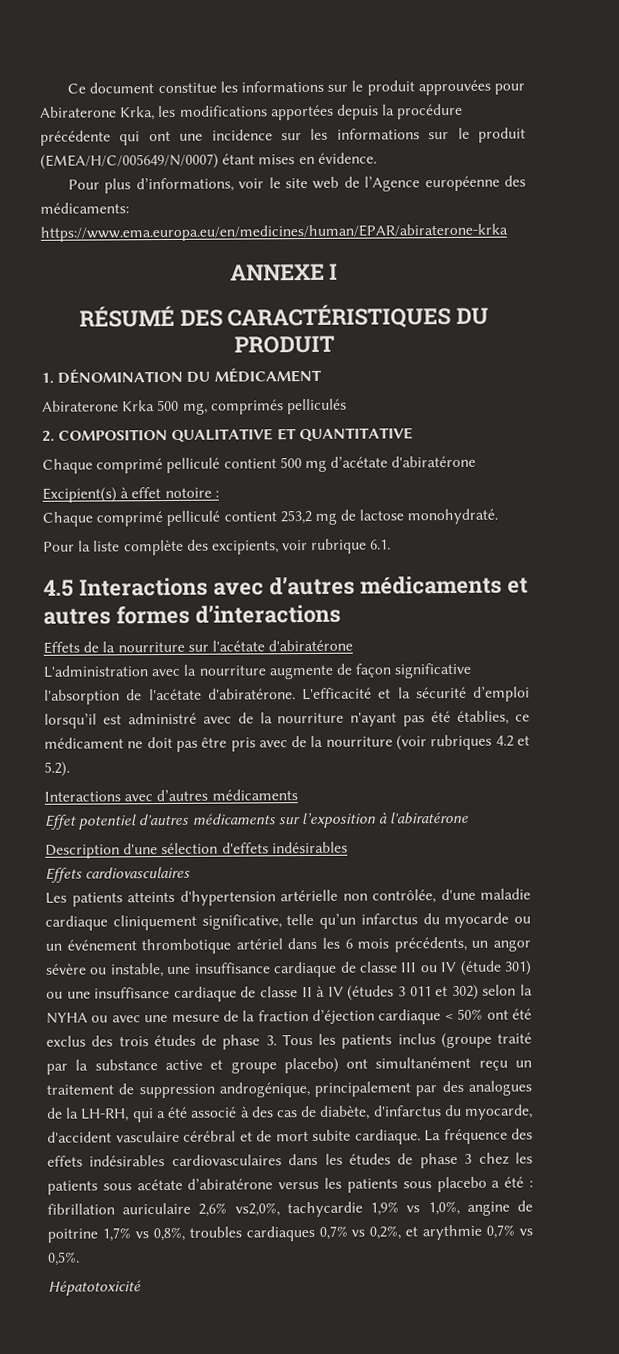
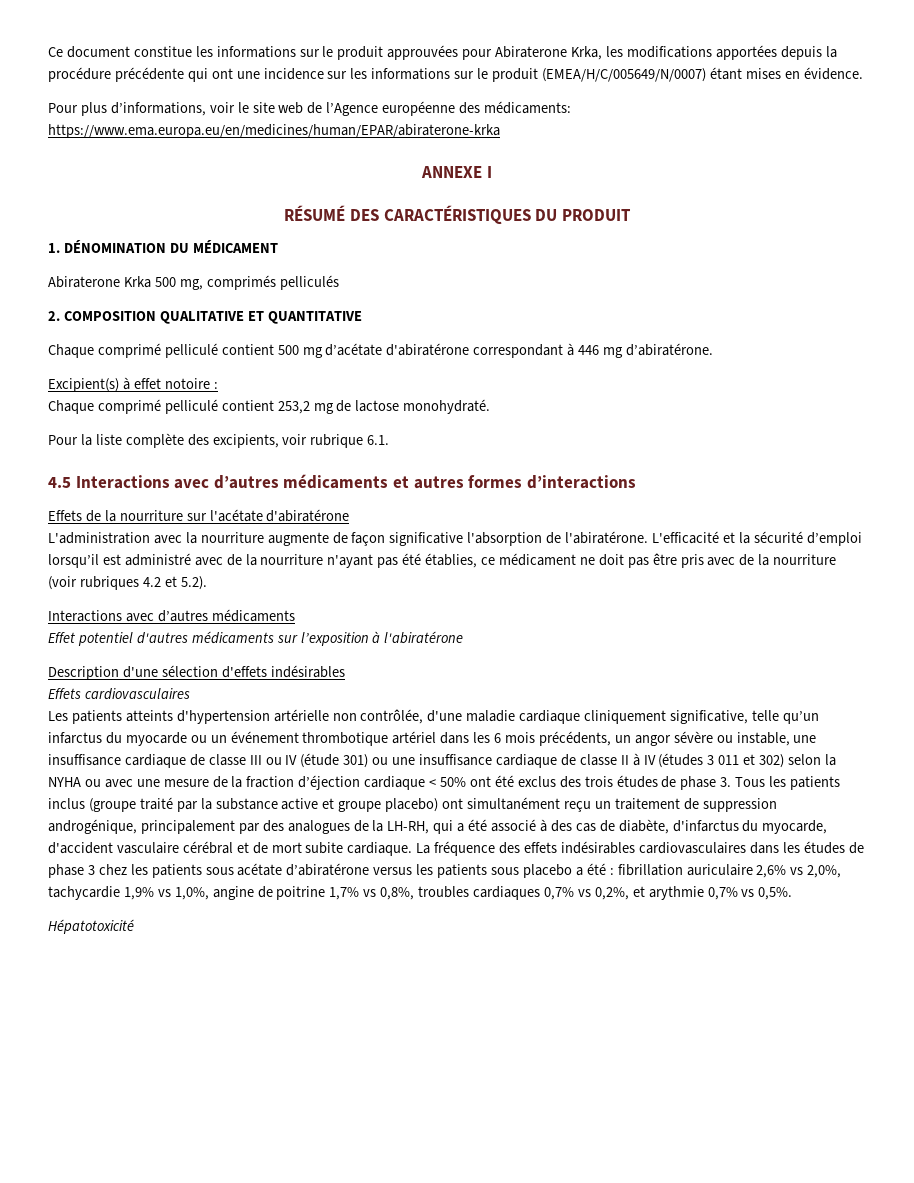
(477, 461) none -> [473,343,713,358] correspondant à 446 mg d’abiratérone.
[148,688,296,701] l'acétate d'abiratérone. -> [565,531,649,544] l'abiratérone.
[234,1202,280,1217] vs2,0%, -> [790,865,842,878] vs 2,0%,

